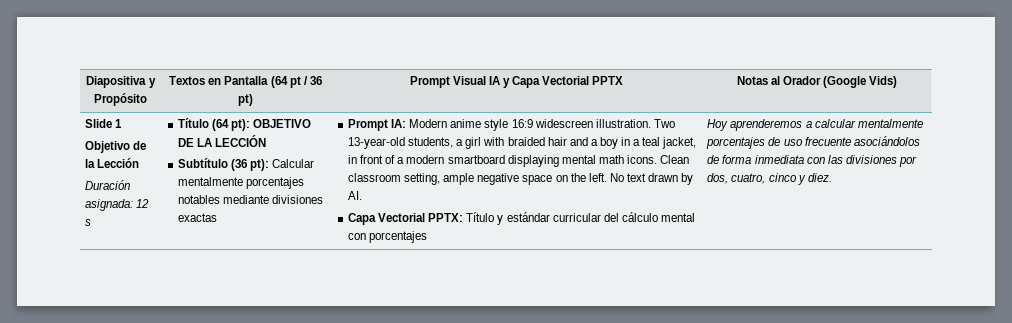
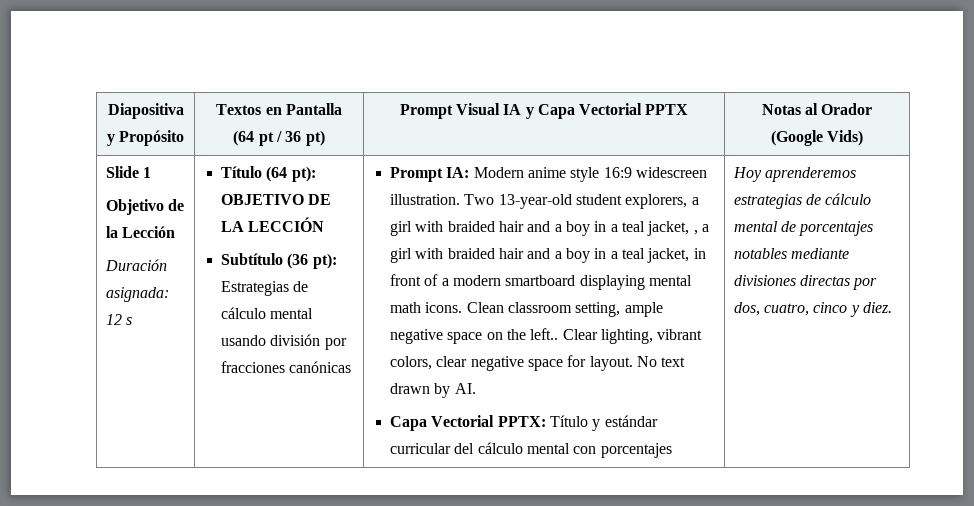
[272,159,315,168] [177,177,305,189] [177,195,324,204] [177,213,217,222] Calcular mentalmente porcentajes notables mediante divisiones exactas -> [221,281,309,296] [221,307,314,319] [221,334,347,350] [221,361,352,373] Estrategias de cálculo mental usando división por fracciones canónicas
[408,137,454,148] students, -> [576,194,699,209] [390,221,698,236] student explorers, a girl with braided hair and a boy in a teal jacket, ,
[588,173,607,182] left. -> [530,328,703,344] [390,355,633,371] left.. Clear lighting, vibrant colors, clear negative space for layout.
[805,119,923,128] [706,136,920,149] [707,155,897,164] a calcular mentalmente porcentajes de uso frecuente asociándolos de forma inmediata con las divisiones -> [733,193,872,209] [733,221,874,236] [733,248,849,259] [733,275,850,286] estrategias de cálculo mental de porcentajes notables mediante divisiones directas

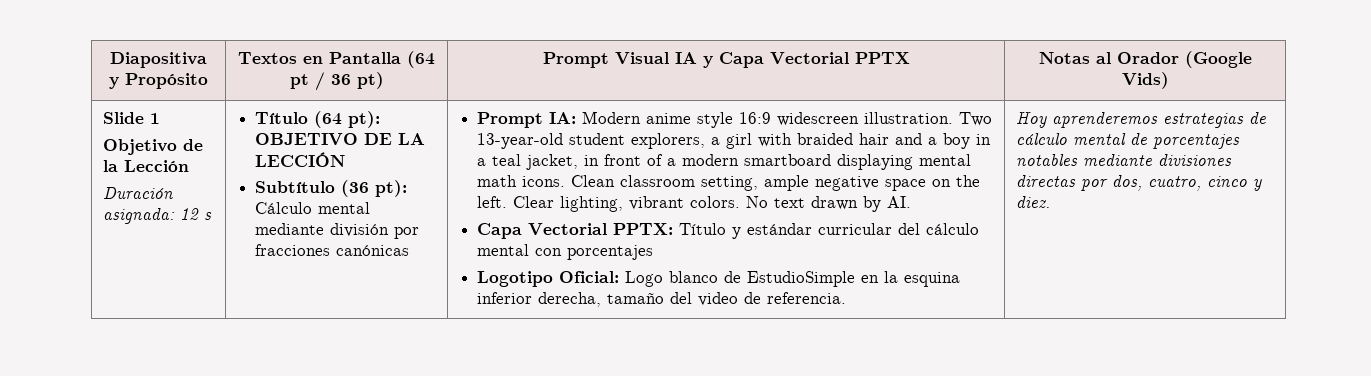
[221,281,309,296] [221,307,314,319] [221,335,267,346] Estrategias de cálculo mental usando -> [254,202,370,214] [254,223,324,235] Cálculo mental mediante
[693,224,709,235] [390,248,690,263] , a girl with braided hair and a boy in a teal jacket, -> (578, 162) none
[530,328,559,340] left.. -> [476,196,507,208] left.
[390,355,633,371] colors, clear negative space for layout. -> [689,196,740,208] colors.
(672, 450) none -> [476,271,960,287] [476,292,846,307] // Logotipo Oficial: Logo blanco de EstudioSimple en la esquina inferior derecha, tamaño del video de referencia.

